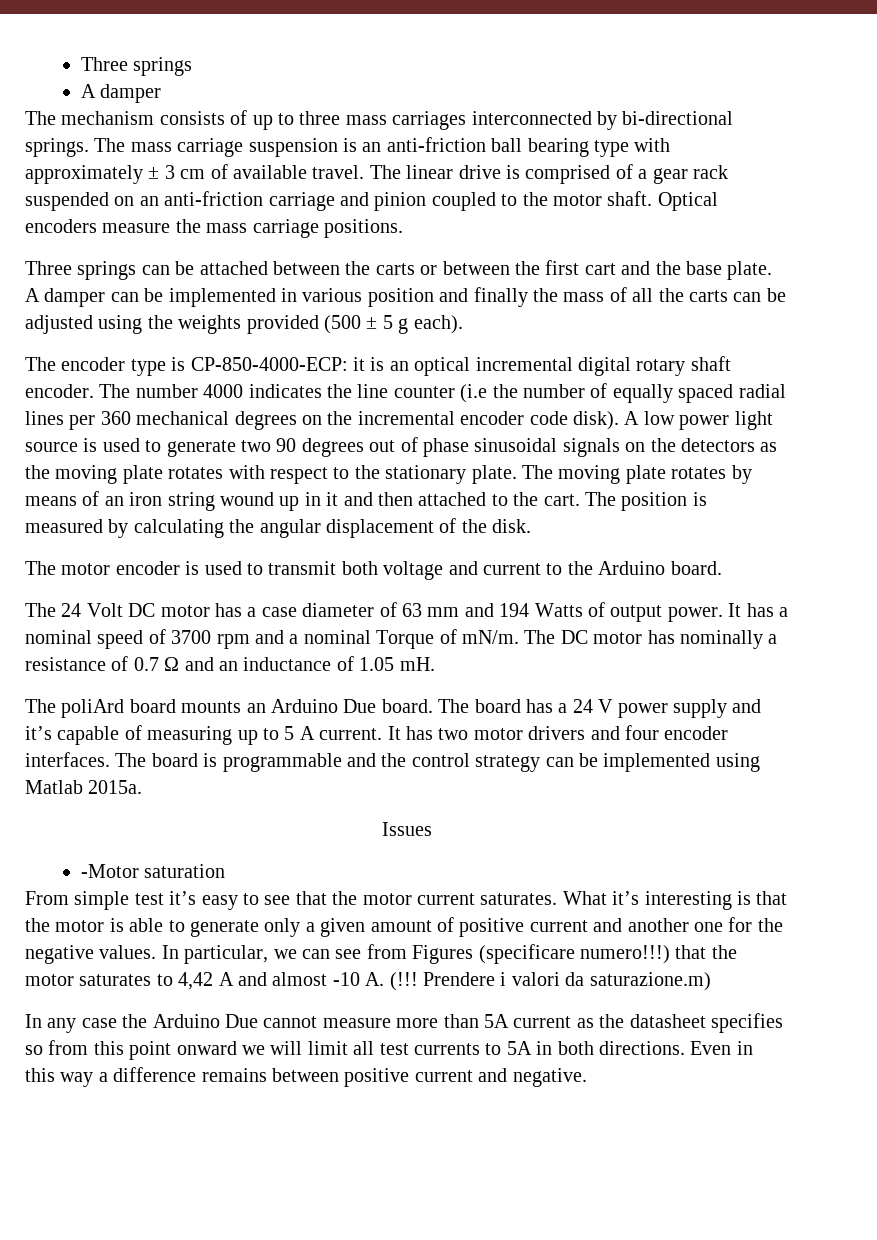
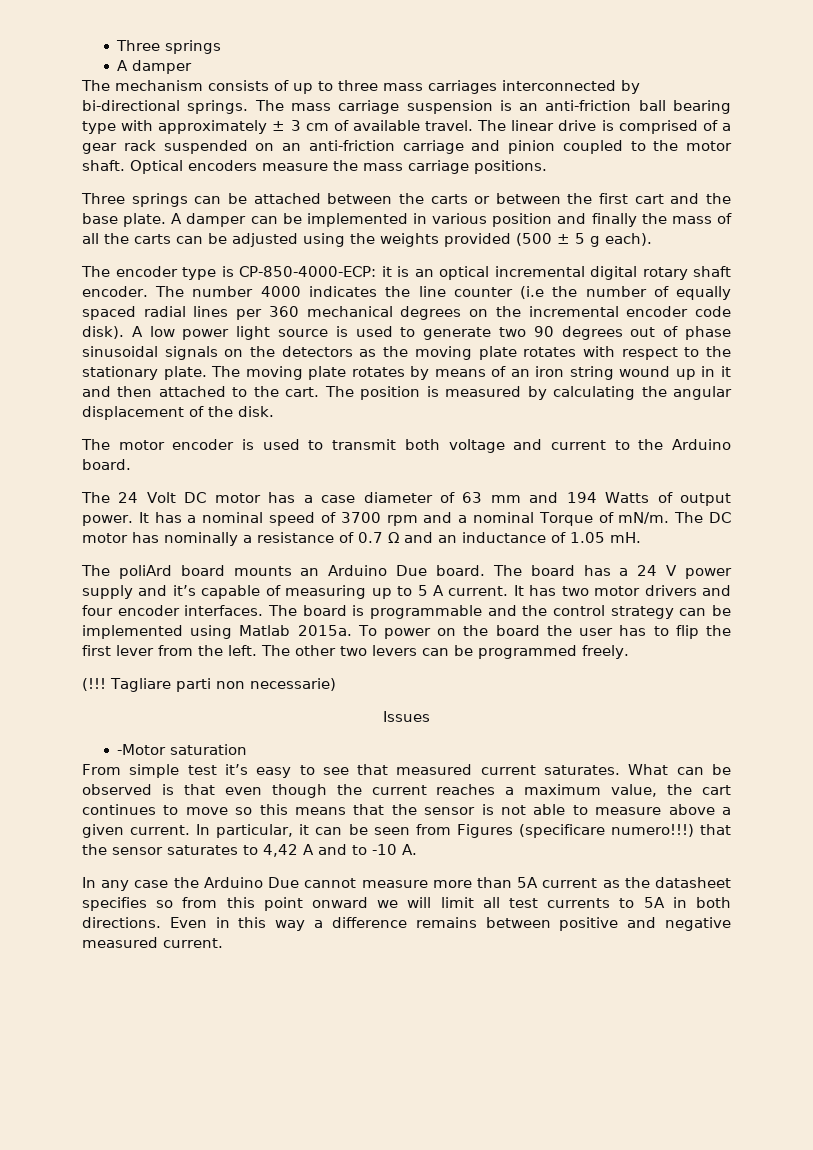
(143, 787) none -> [357,625,731,639] [82,645,629,659] [82,678,336,692] To power on the board the user has to flip the first lever from the left. The other two levers can be programmed freely. // (!!! Tagliare parti non necessarie)
[332,891,412,905] the motor -> [396,764,473,775] measured
[612,891,788,910] [25,917,783,937] [25,945,362,964] it’s interesting is that the motor is able to generate only a given amount of positive current and another one for the negative values. In particular, we can see -> [676,764,732,775] [82,784,731,798] [82,804,731,815] [82,824,410,838] can be observed is that even though the current reaches a maximum value, the cart continues to move so this means that the sensor is not able to measure above a given current. In particular, it can be seen
[25,974,74,986] motor -> [112,847,163,855] sensor
[272,972,328,986] almost -> [352,845,367,855] to
[389,972,711,991] (!!! Prendere i valori da saturazione.m) -> (417, 849) none
[414,1068,587,1087] current and negative. -> [627,917,731,931] [82,937,223,948] and negative measured current.

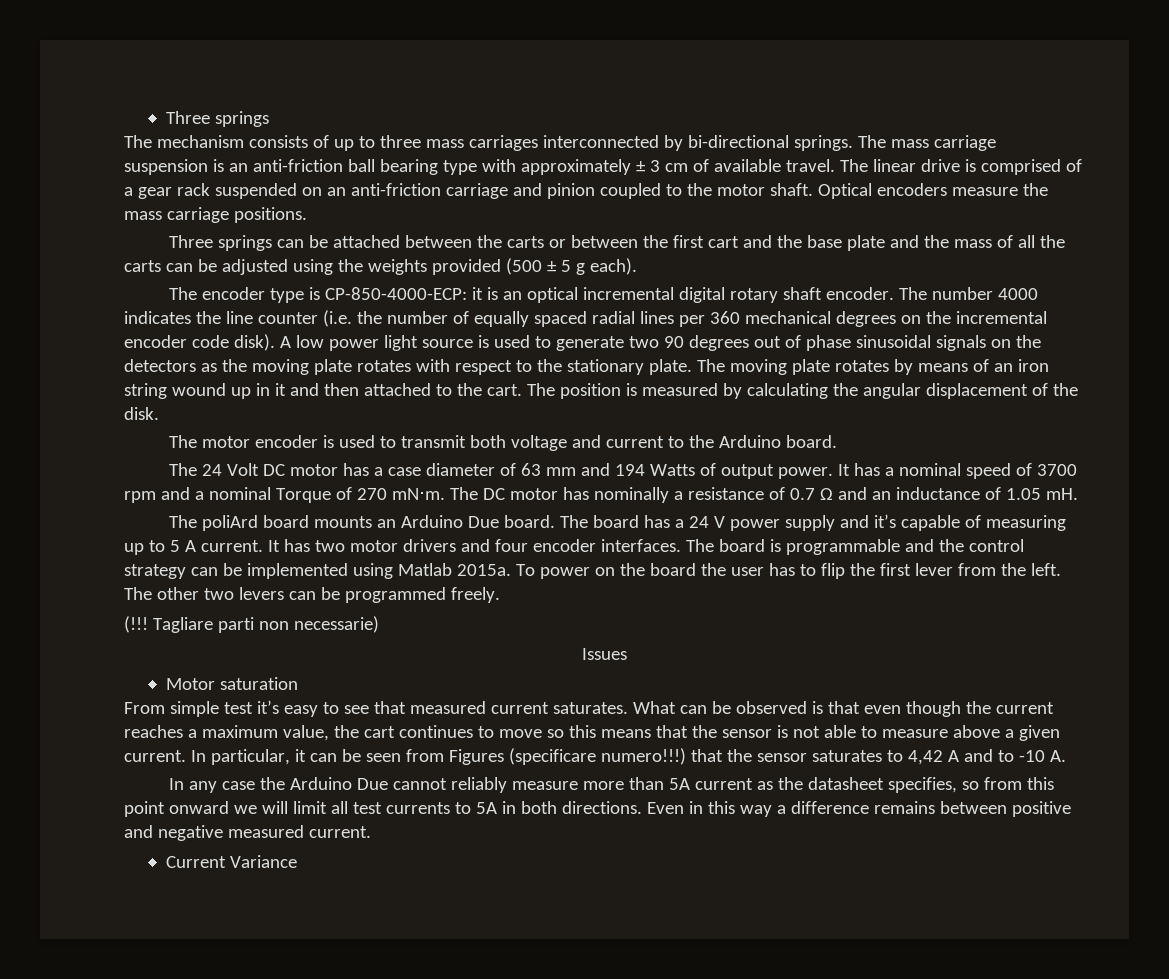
[116,40,222,54] [117,60,193,74] Three springs // A damper -> [165,111,269,127] Three springs
[123,213,637,227] plate. A damper can be implemented in various position and finally -> [846,235,919,251] plate and
[519,286,544,299] (i.e -> [322,310,352,327] (i.e.
[618,512,670,524] mN/m. -> [356,488,445,500] 270 mN⋅m.
[117,744,167,755] -Motor -> [165,678,215,690] Motor
(357, 883) none -> [450,777,507,793] reliably
[82,897,147,911] specifies -> [887,777,957,793] specifies,
(223, 943) none -> [165,855,297,868] // Current Variance

